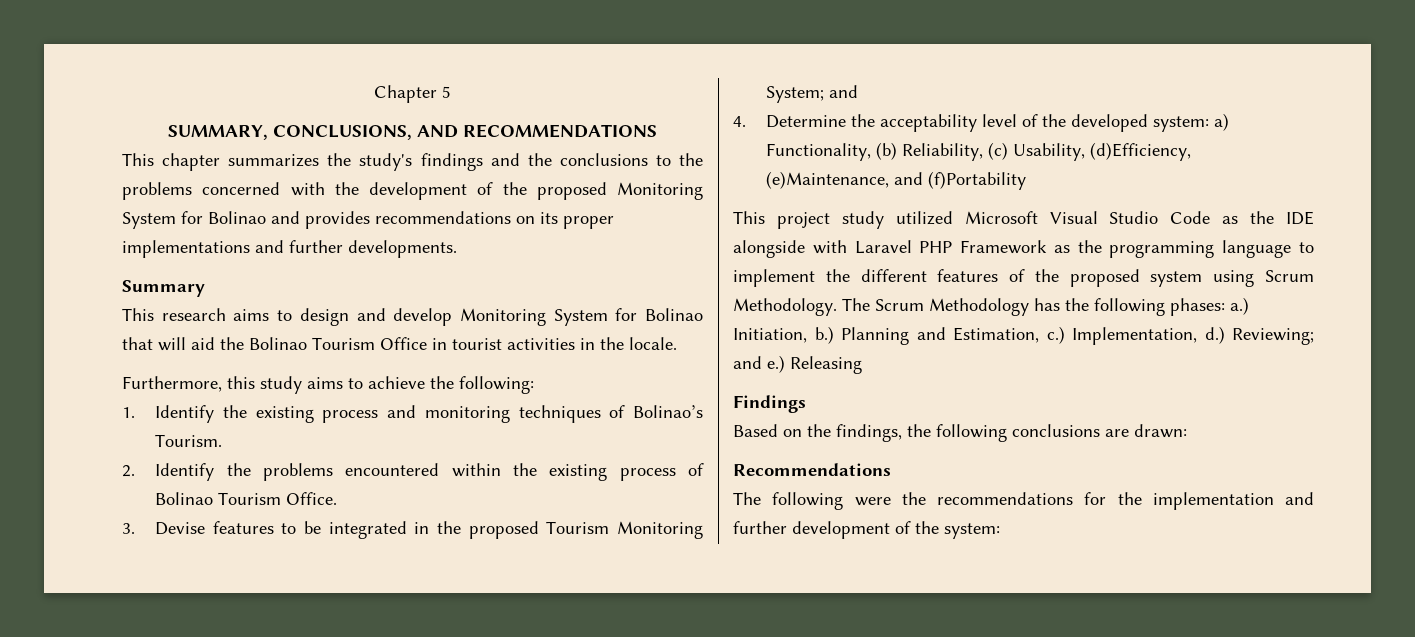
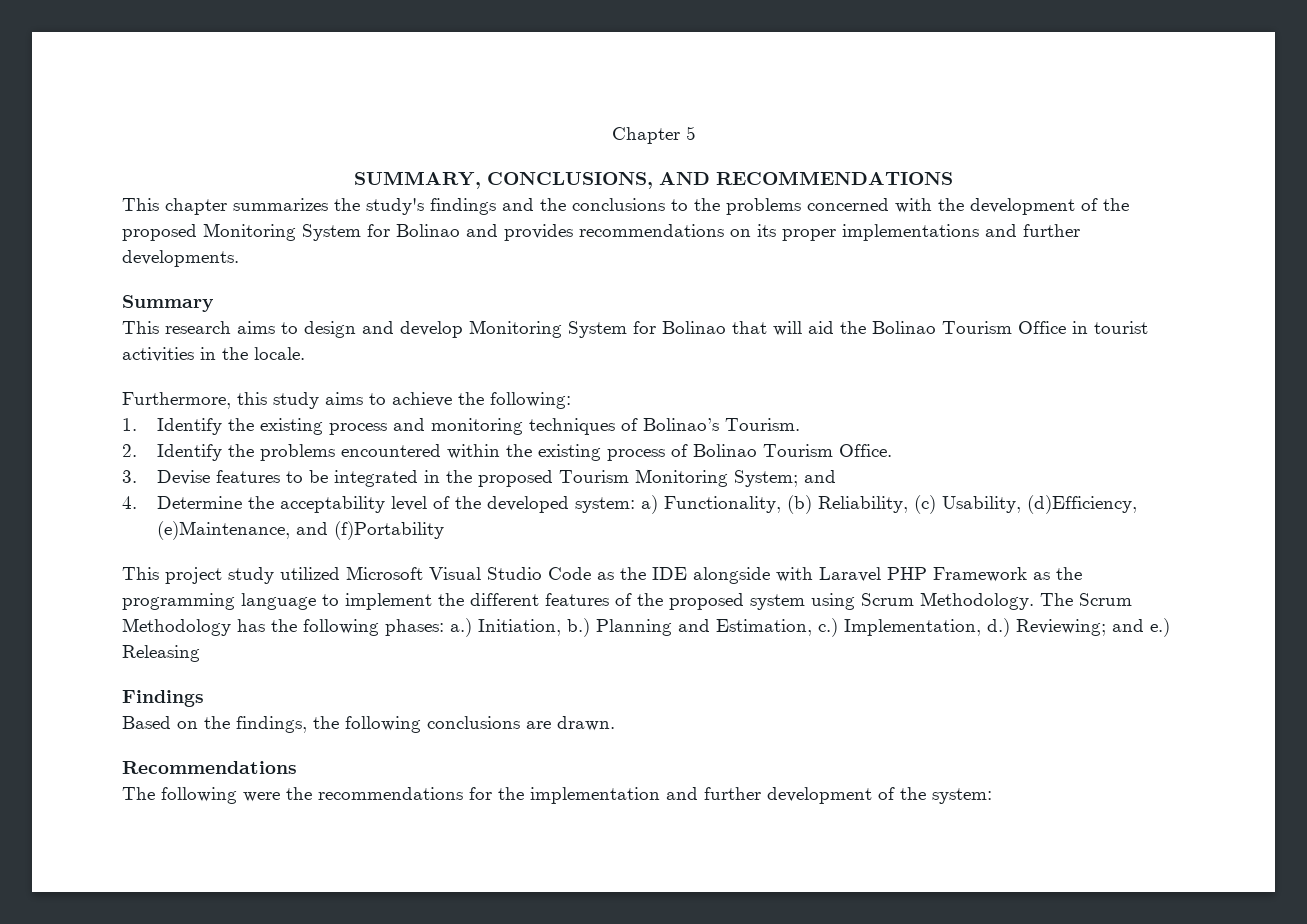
[1134,424,1187,438] drawn: -> [557,716,615,731] drawn.

